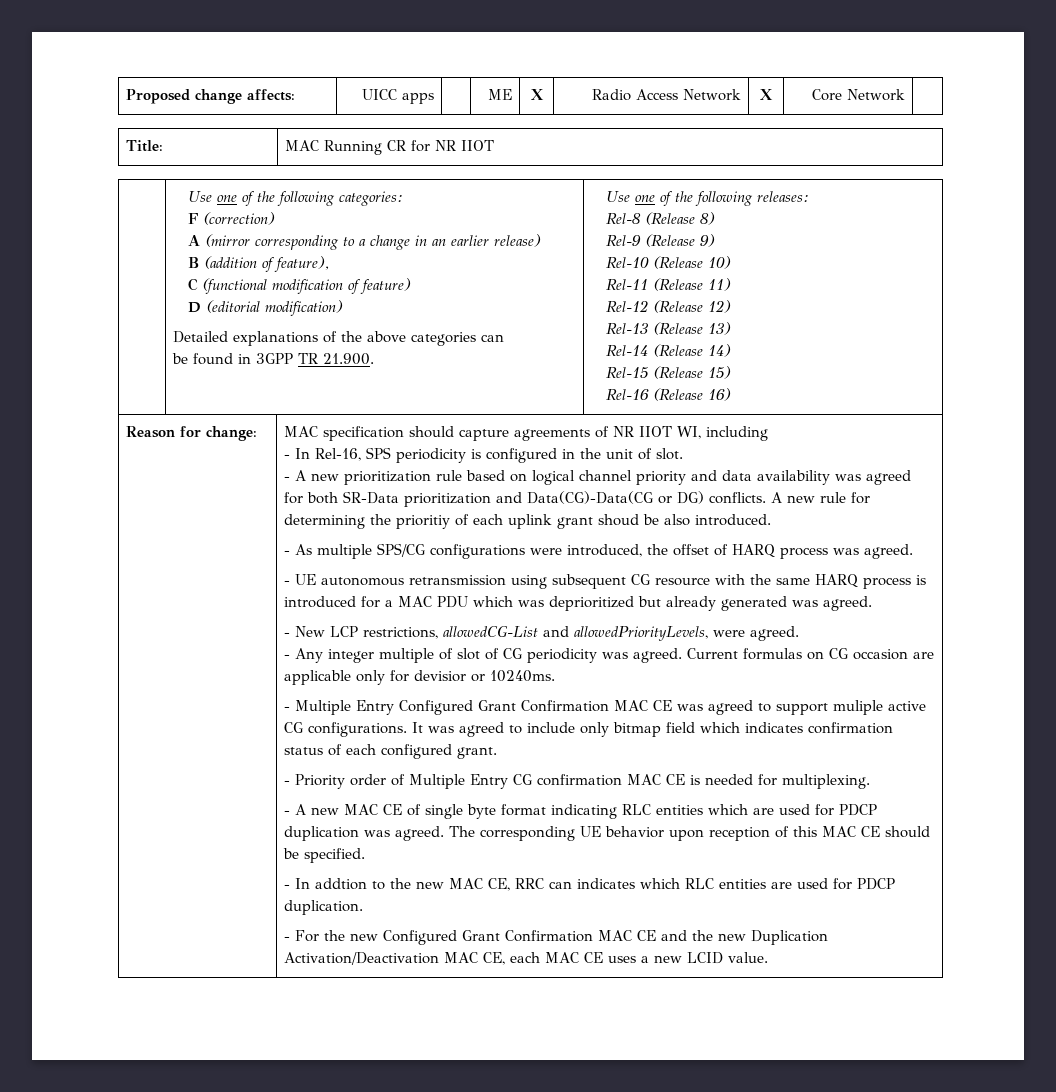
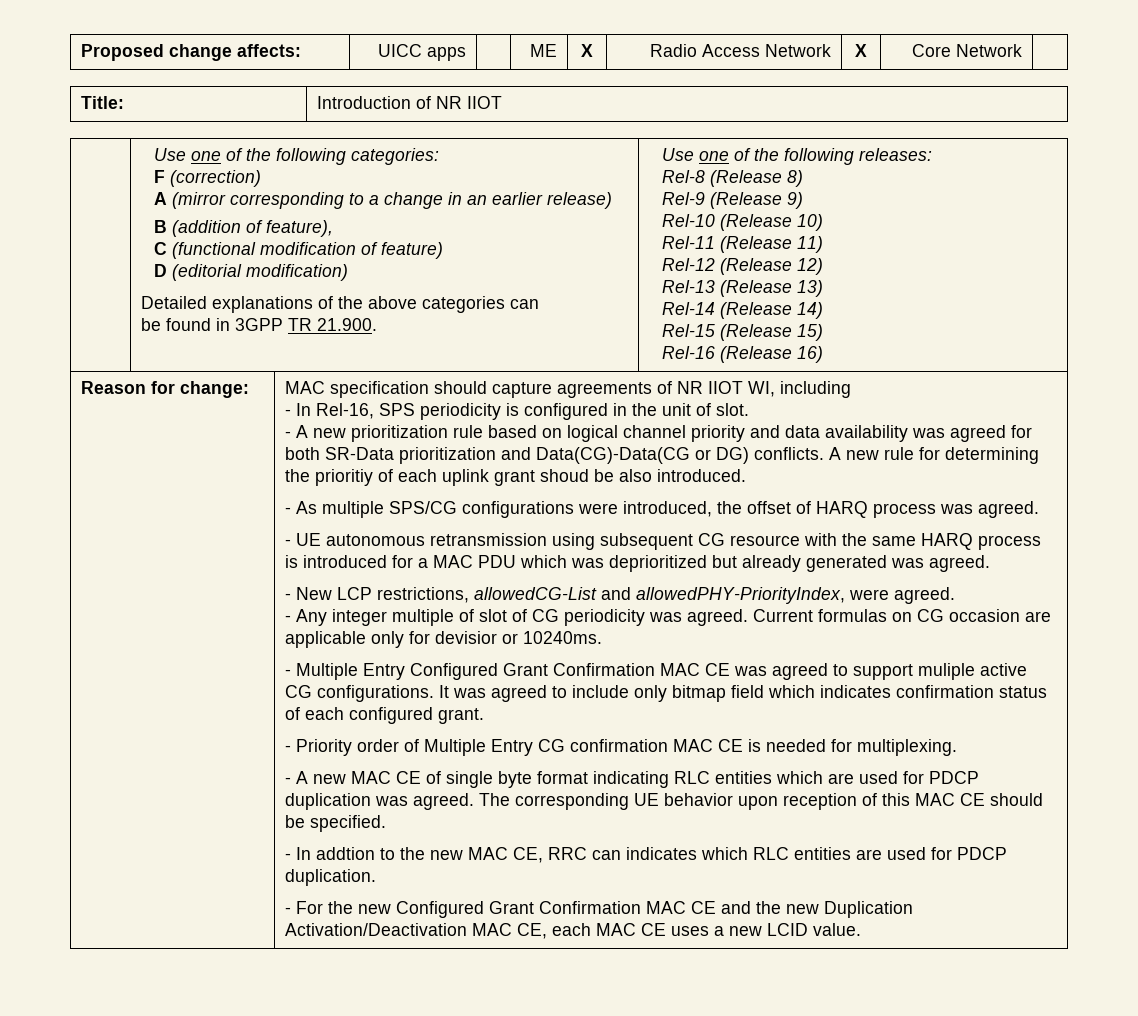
[285,140,431,155] MAC Running CR for -> [316,96,431,109] Introduction of
[574,626,709,641] allowedPriorityLevels, -> [635,587,845,604] allowedPHY-PriorityIndex,

